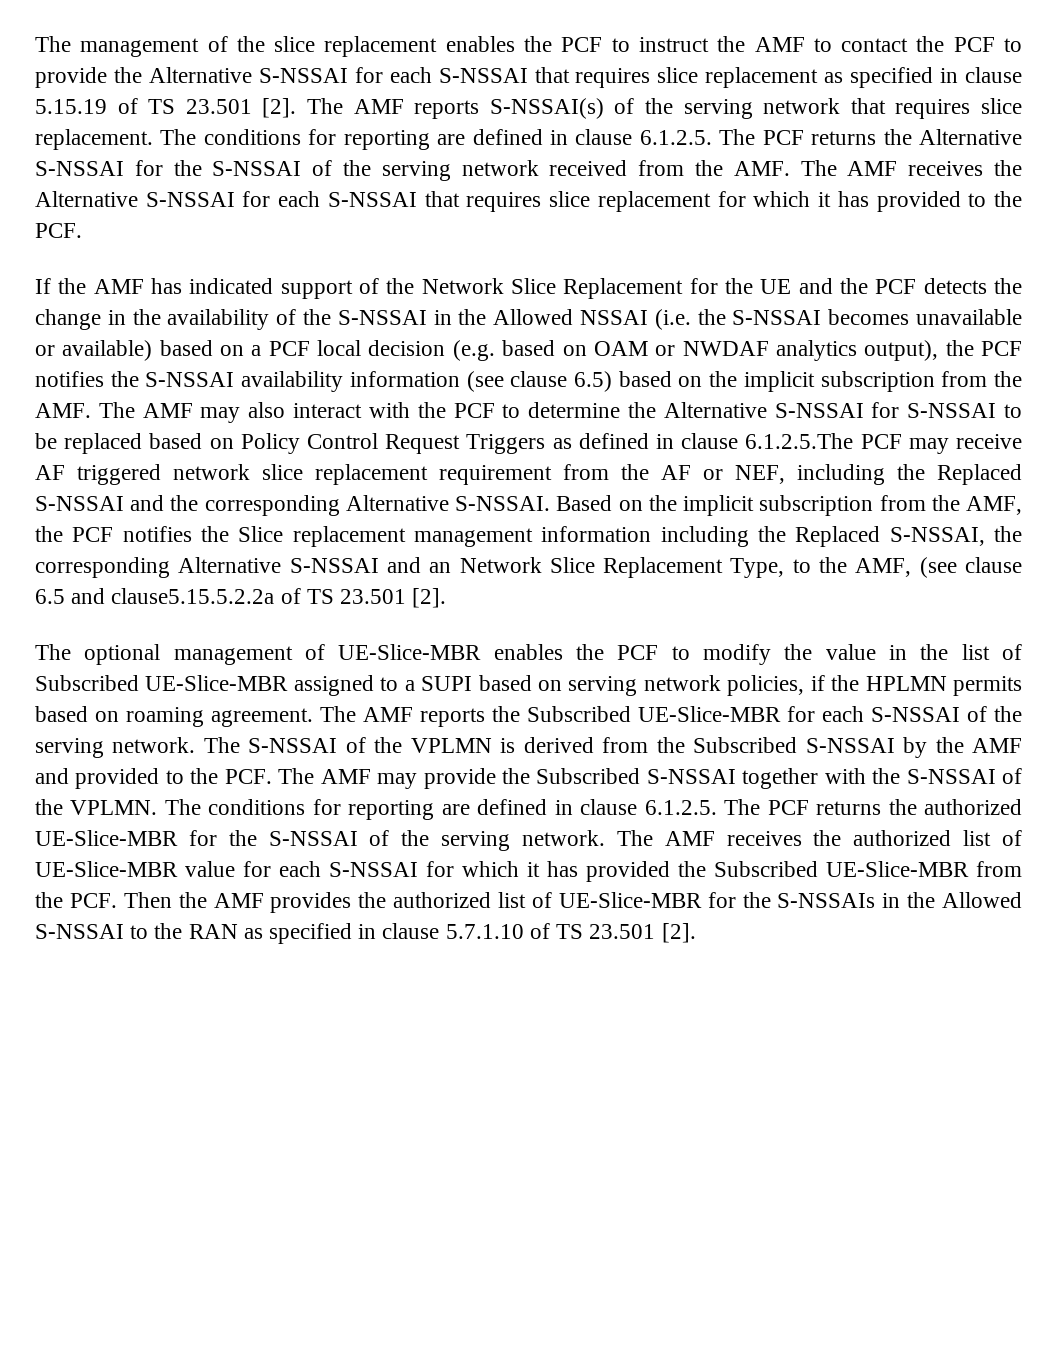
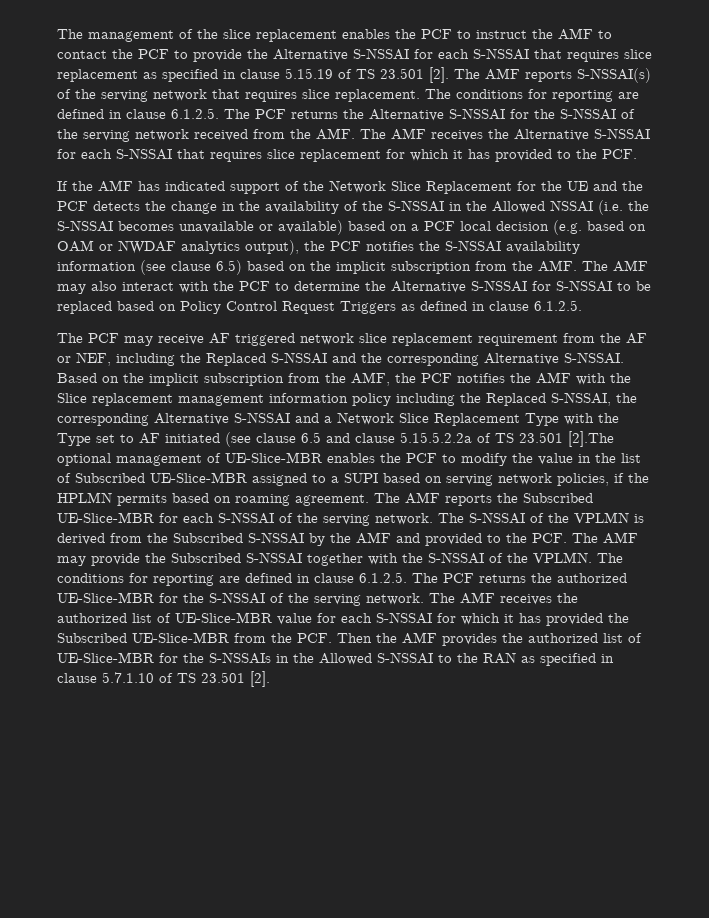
[745,433,854,449] 6.1.2.5.The -> [534,300,582,311] [57,333,83,343] 6.1.2.5. // The
(229, 534) none -> [536,372,631,385] AMF with the
(652, 534) none -> [352,393,391,406] policy
[429,557,912,578] an Network Slice Replacement Type, to the AMF, -> [324,412,619,426] [57,433,220,446] a Network Slice Replacement Type with the Type set to AF initiated
[111,588,447,608] [35,644,71,660] clause5.15.5.2.2a of TS 23.501 [2]. // The -> [355,431,614,447] clause 5.15.5.2.2a of TS 23.501 [2].The

